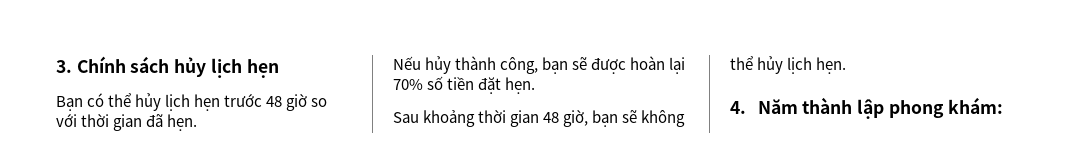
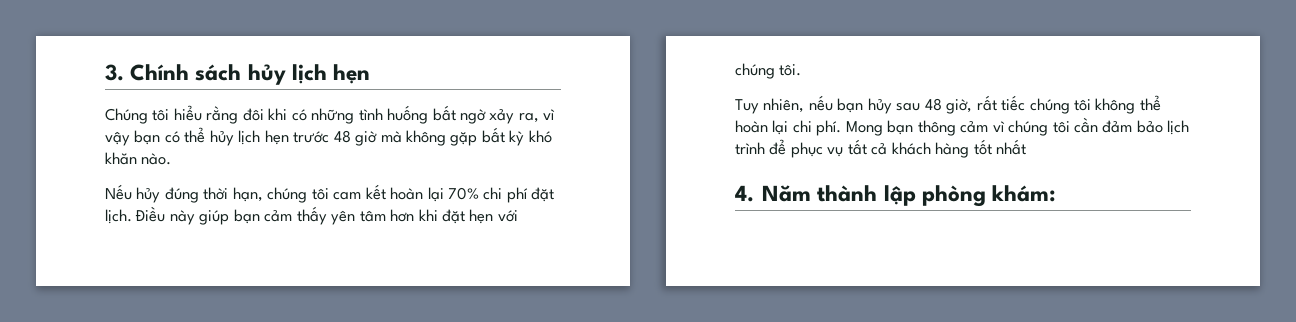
[56,96,83,111] Bạn -> [105,105,556,124] [105,130,161,146] Chúng tôi hiểu rằng đôi khi có những tình huống bất ngờ xảy ra, vì vậy bạn
[311,98,328,107] [56,113,198,131] [393,56,686,74] [393,76,536,94] [393,109,686,127] [730,56,847,74] so với thời gian đã hẹn. // Nếu hủy thành công, bạn sẽ được hoàn lại 70% số tiền đặt hẹn. // Sau khoảng thời gian 48 giờ, bạn sẽ không thể hủy lịch hẹn. -> [380,127,552,146] [105,152,172,165] [105,184,555,203] [105,206,518,225] [735,63,802,79] [735,95,1161,114] [735,117,1190,136] [735,139,1027,158] mà không gặp bất kỳ khó khăn nào. // Nếu hủy đúng thời hạn, chúng tôi cam kết hoàn lại 70% chi phí đặt lịch. Điều này giúp bạn cảm thấy yên tâm hơn khi đặt hẹn với chúng tôi. // Tuy nhiên, nếu bạn hủy sau 48 giờ, rất tiếc chúng tôi không thể hoàn lại chi phí. Mong bạn thông cảm vì chúng tôi cần đảm bảo lịch trình để phục vụ tất cả khách hàng tốt nhất
[888,100,944,118] phong -> [921,185,986,207] phòng

